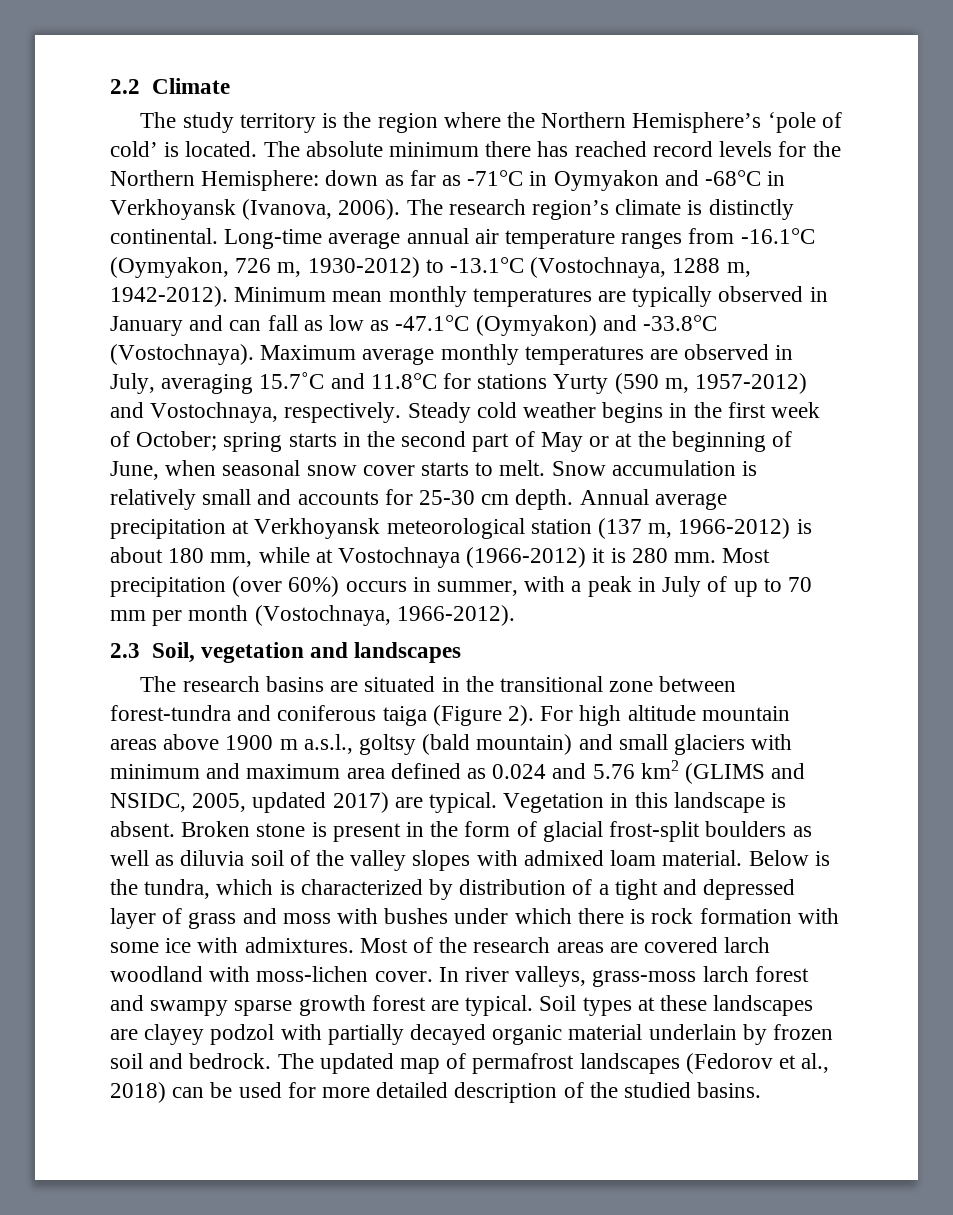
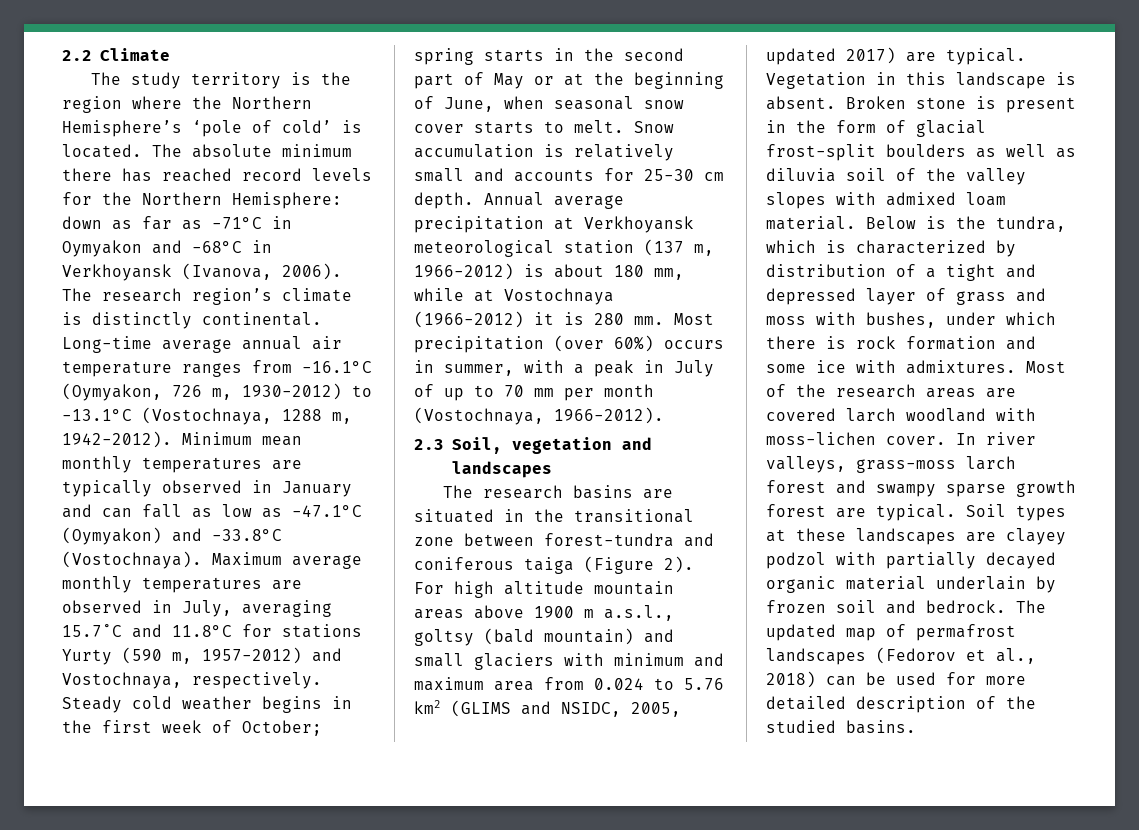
[390,763,587,779] defined as 0.024 and -> [544,677,674,690] from 0.024 to
[384,908,449,924] bushes -> [866,312,936,328] bushes,
[797,908,839,924] with -> [1006,336,1036,350] and

